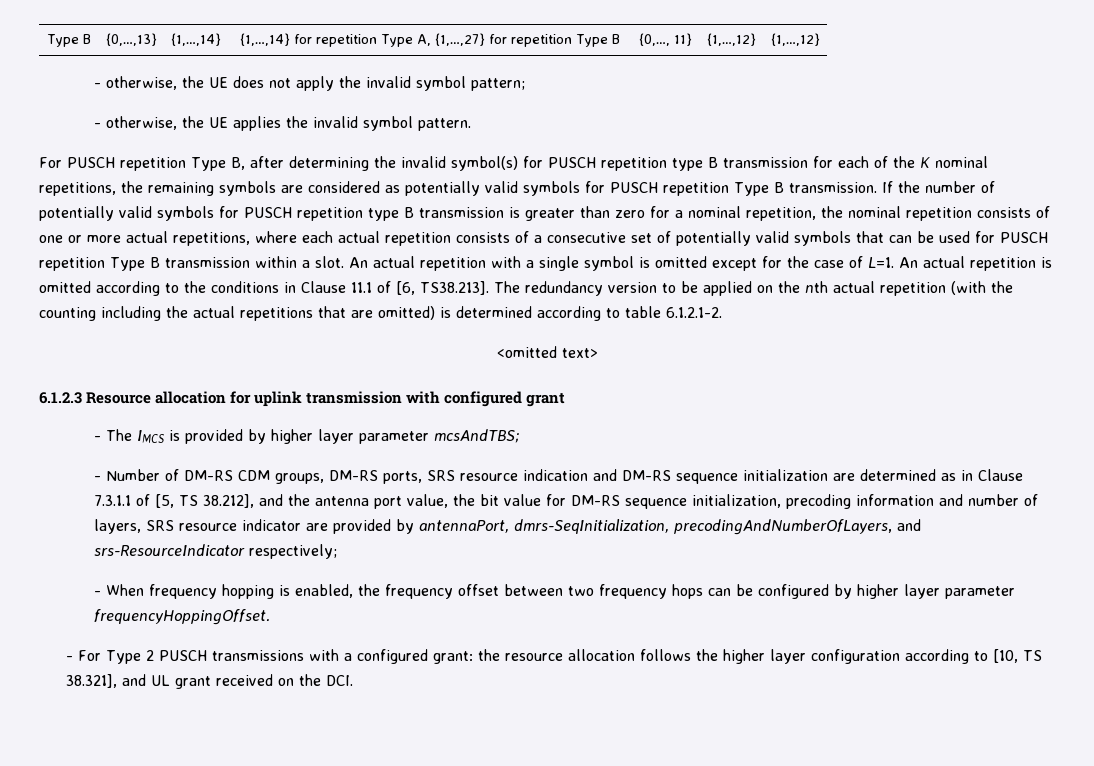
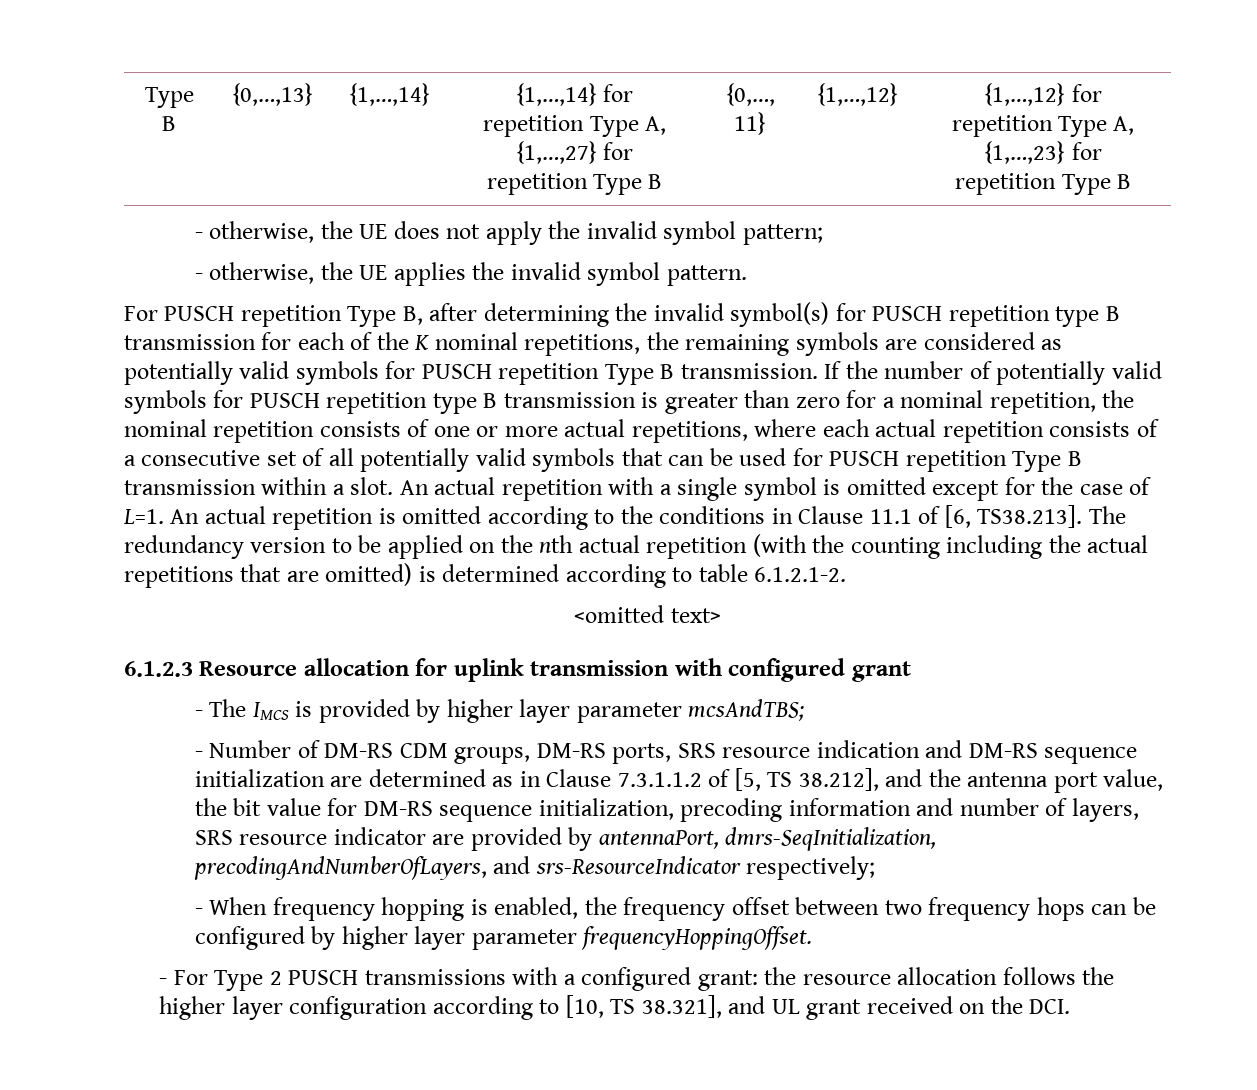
(820, 39) none -> [1071,84,1102,102] [951,115,1135,137] [984,141,1102,164] [955,173,1131,195] for repetition Type A, {1,…,23} for repetition Type B
(671, 237) none -> [328,448,354,466] all
[93,495,131,506] 7.3.1.1 -> [617,772,702,787] 7.3.1.1.2

